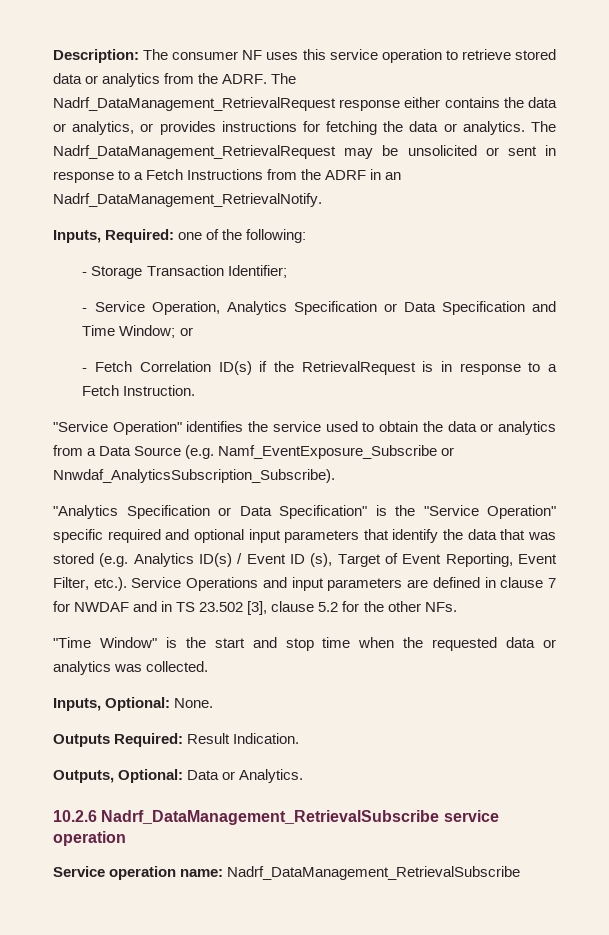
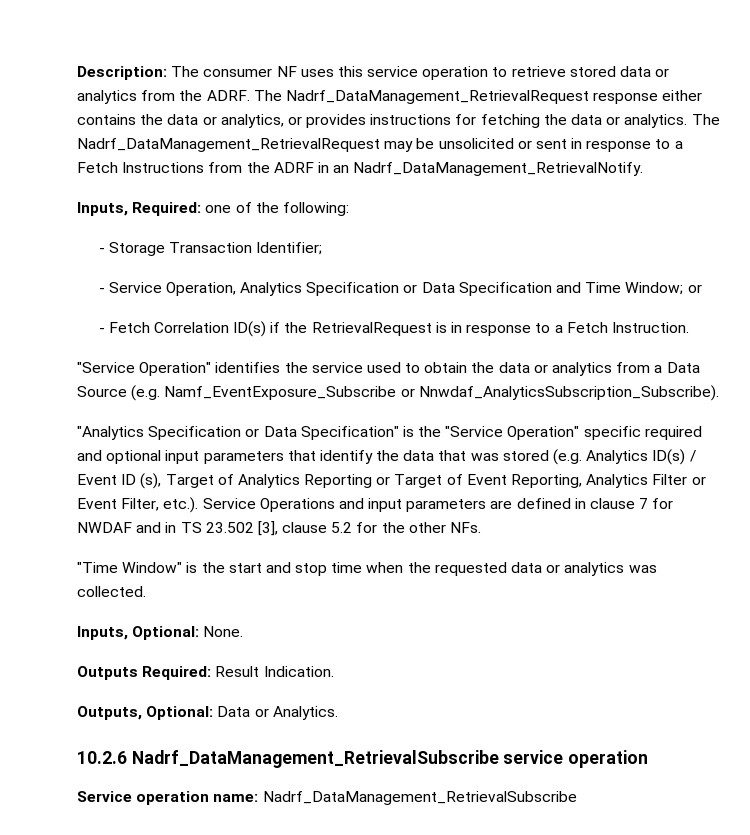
[402,553,513,567] Event Reporting, -> [237,474,706,488] Analytics Reporting or Target of Event Reporting, Analytics Filter or

